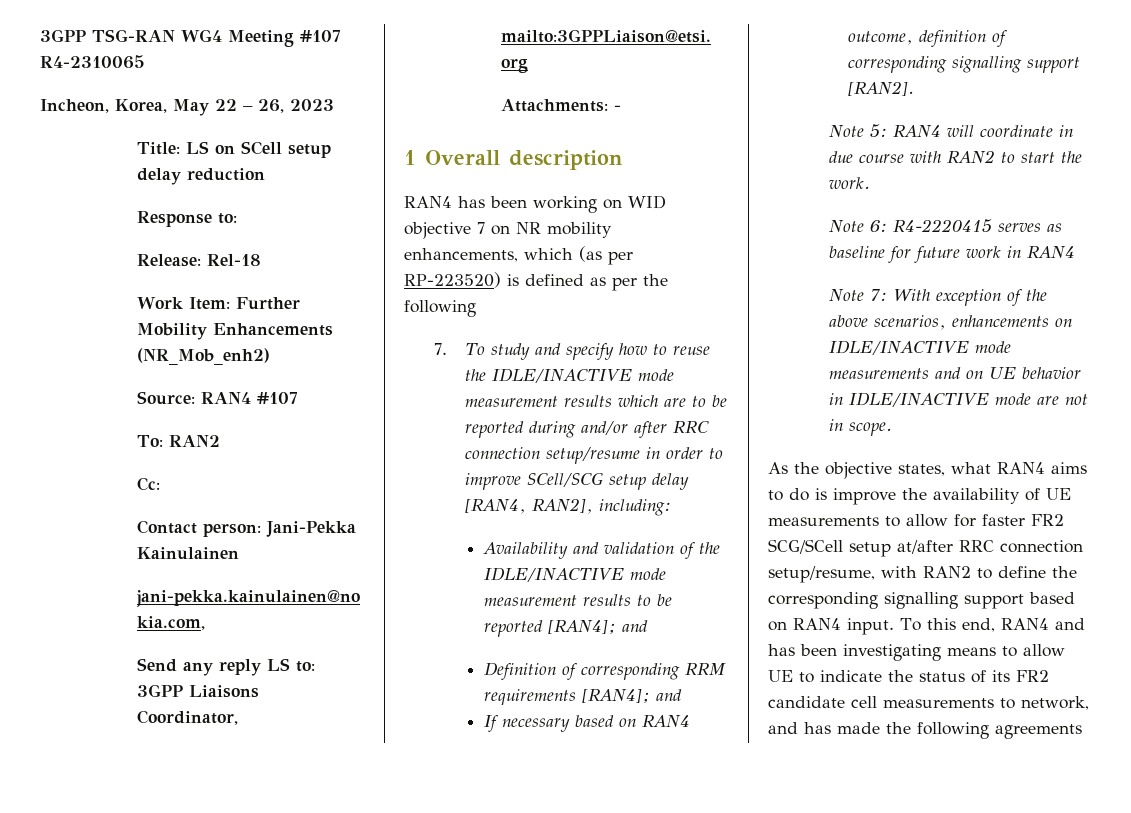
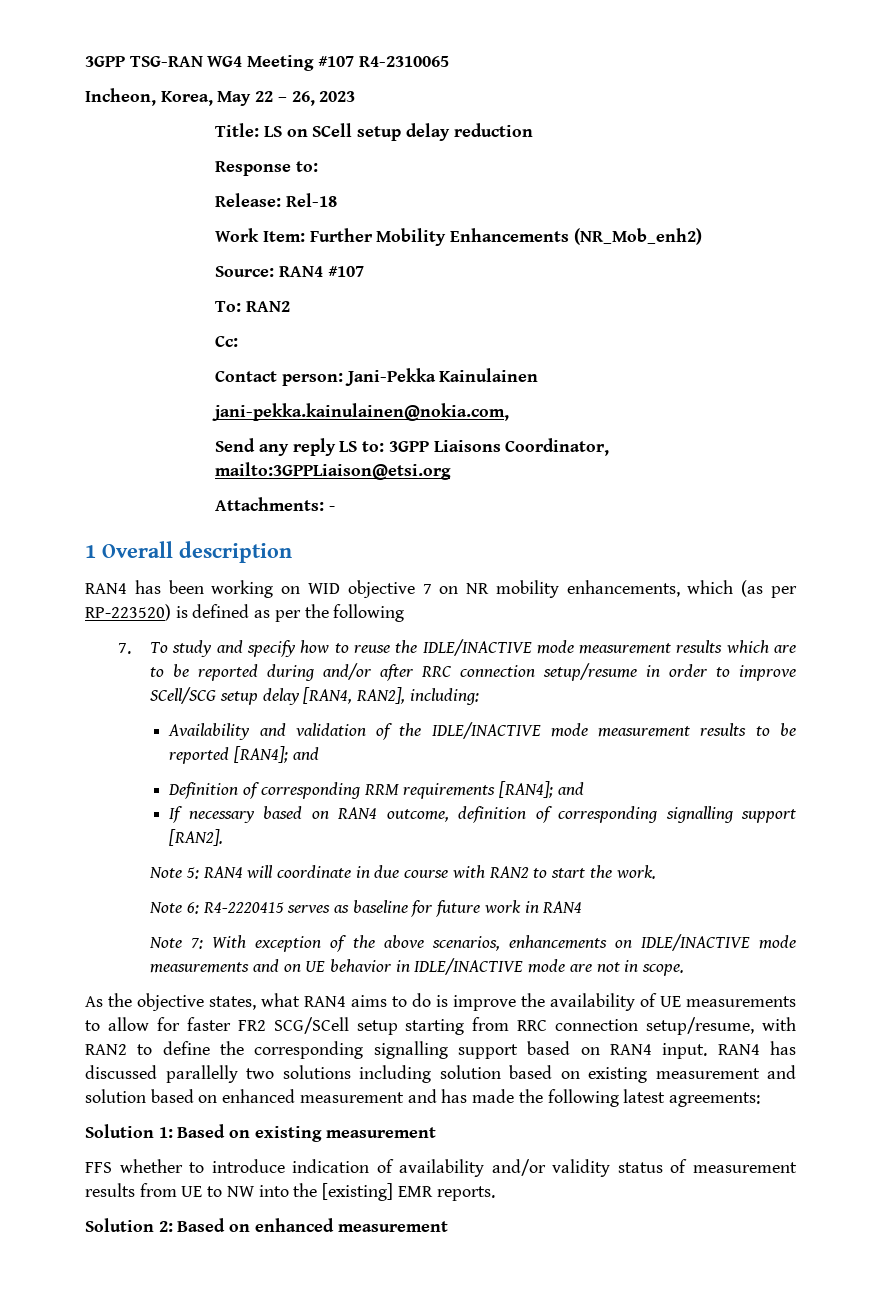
[897,540,953,554] at/after -> [405,1017,510,1035] starting from
[900,618,1085,632] [768,644,1065,661] [768,670,1049,683] [768,696,1089,710] To this end, RAN4 and has been investigating means to allow UE to indicate the status of its FR2 candidate cell measurements to network, -> [717,1041,797,1055] [85,1065,796,1083] [85,1089,404,1103] RAN4 has discussed parallelly two solutions including solution based on existing measurement and solution based on enhanced measurement
[995,724,1082,739] agreements -> [623,1089,760,1107] [85,1124,436,1142] [85,1159,797,1177] [85,1183,495,1201] [85,1218,448,1232] latest agreements: // Solution 1: Based on existing measurement // FFS whether to introduce indication of availability and/or validity status of measurement results from UE to NW into the [existing] EMR reports. // Solution 2: Based on enhanced measurement

